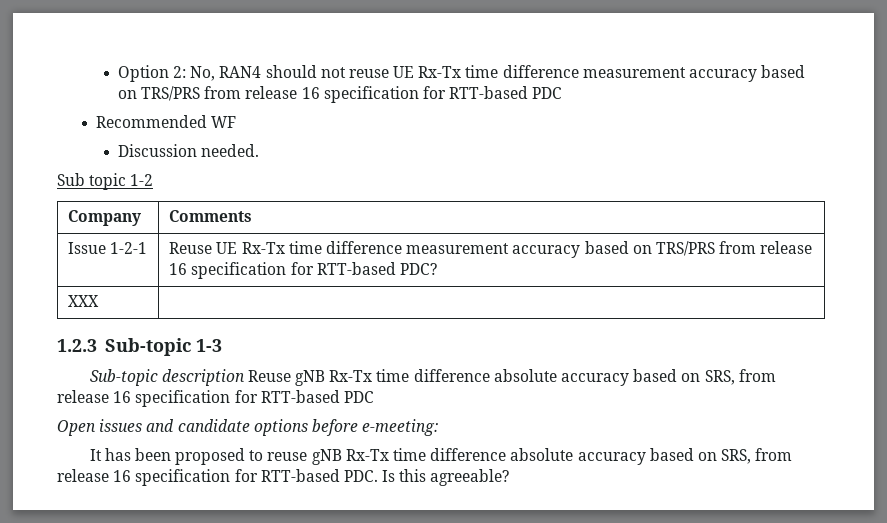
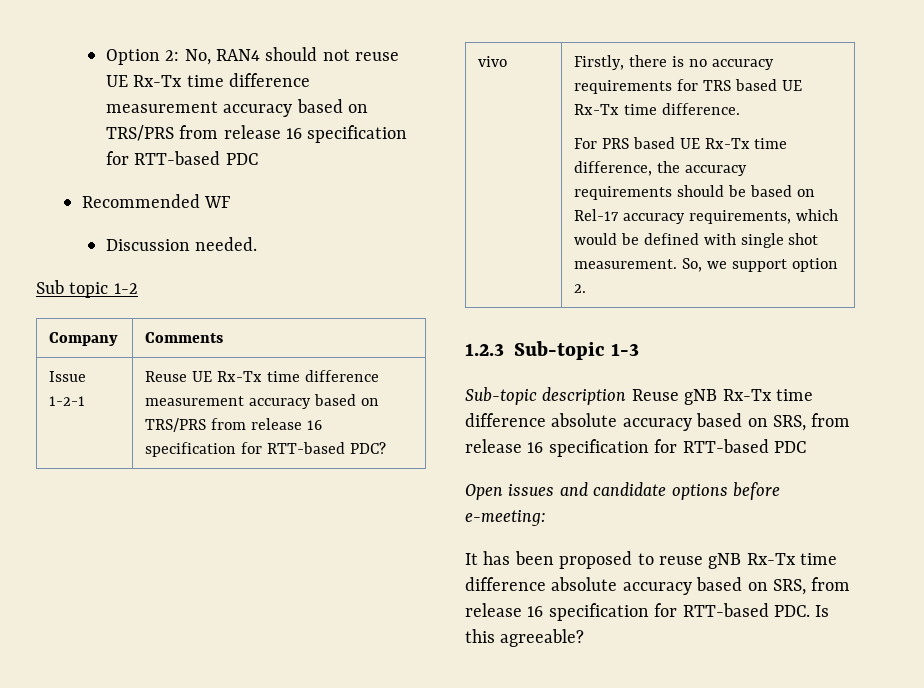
[68,295,100,307] XXX | -> [478,56,508,67] [574,55,774,70] [574,79,802,94] [574,103,740,115] [574,137,788,149] [574,161,747,176] [574,185,815,200] [574,209,838,224] [574,233,819,248] [574,258,838,272] [574,284,587,293] vivo | Firstly, there is no accuracy requirements for TRS based UE Rx-Tx time difference. // For PRS based UE Rx-Tx time difference, the accuracy requirements should be based on Rel-17 accuracy requirements, which would be defined with single shot measurement. So, we support option 2.

